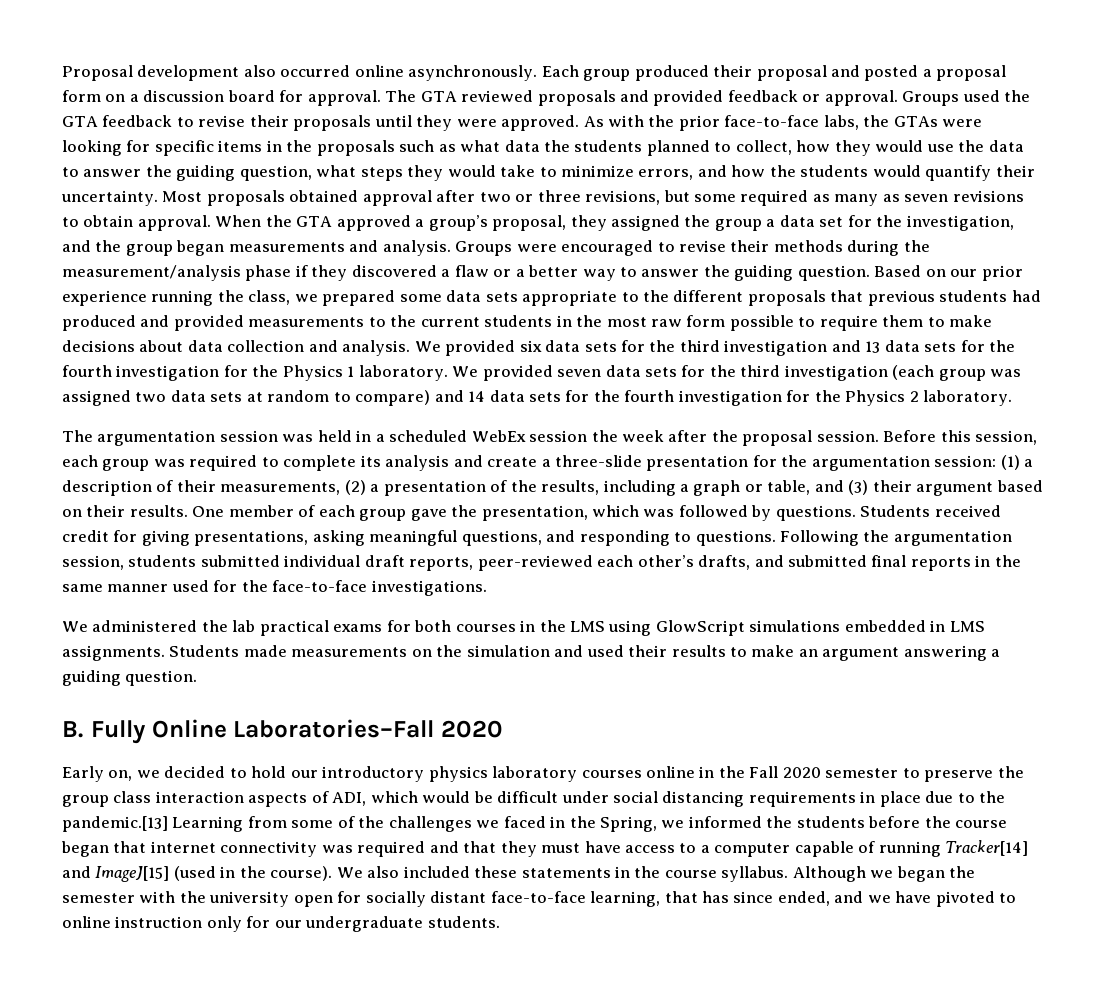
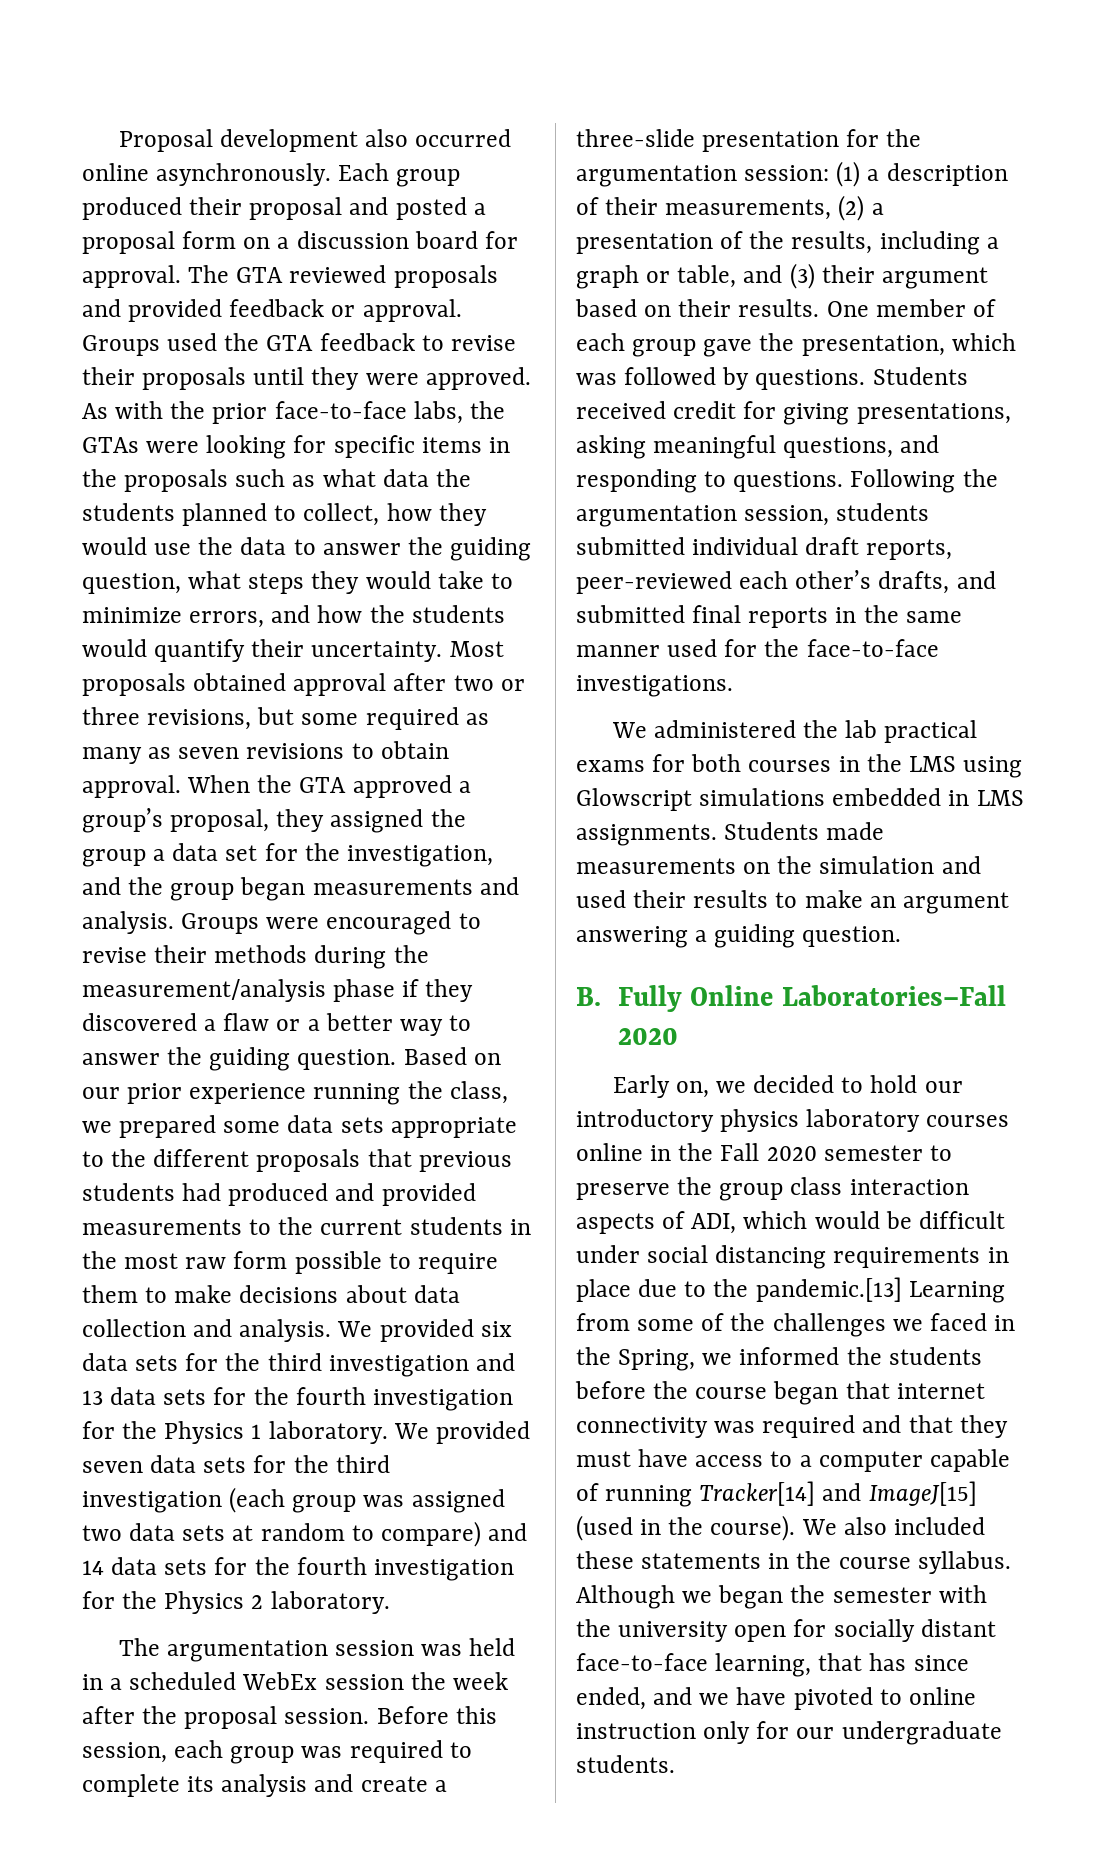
[655,620,745,636] GlowScript -> [576,788,692,811] Glowscript

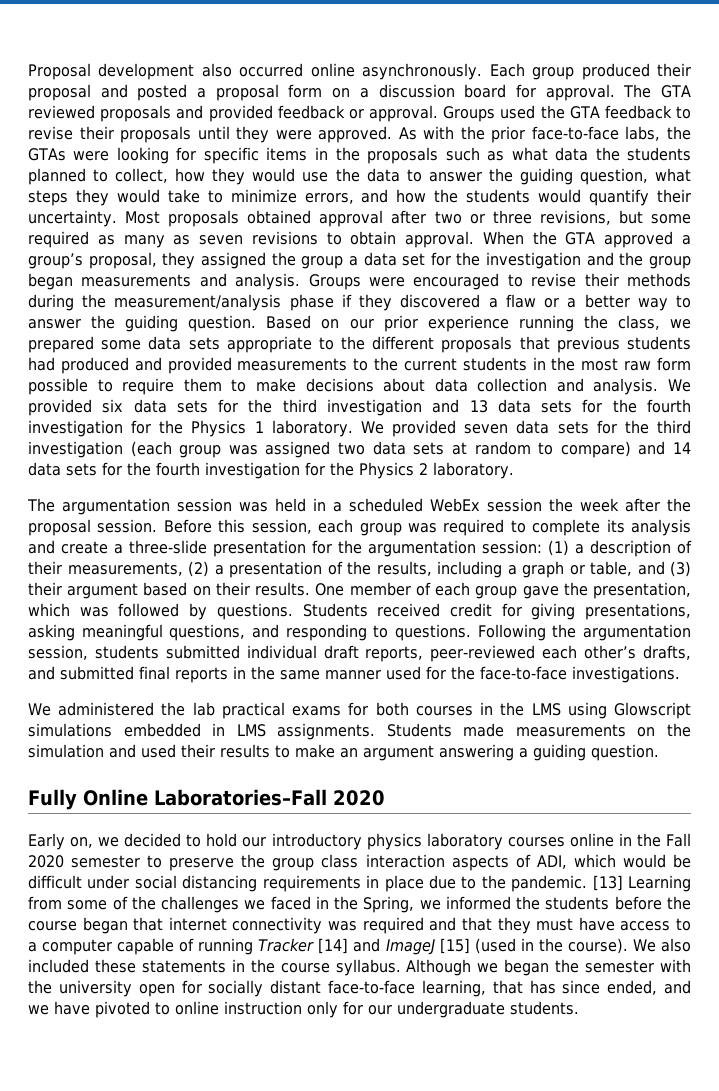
[346,845,493,867] investigation, -> [486,252,582,269] investigation
[576,987,601,1006] B. -> (659, 752) none
[755,1277,902,1302] pandemic.[13] -> [511,875,623,892] pandemic. [13]
[699,1481,977,1506] Tracker[14] and ImageJ[15] -> [258,938,470,955] Tracker [14] and ImageJ [15]

